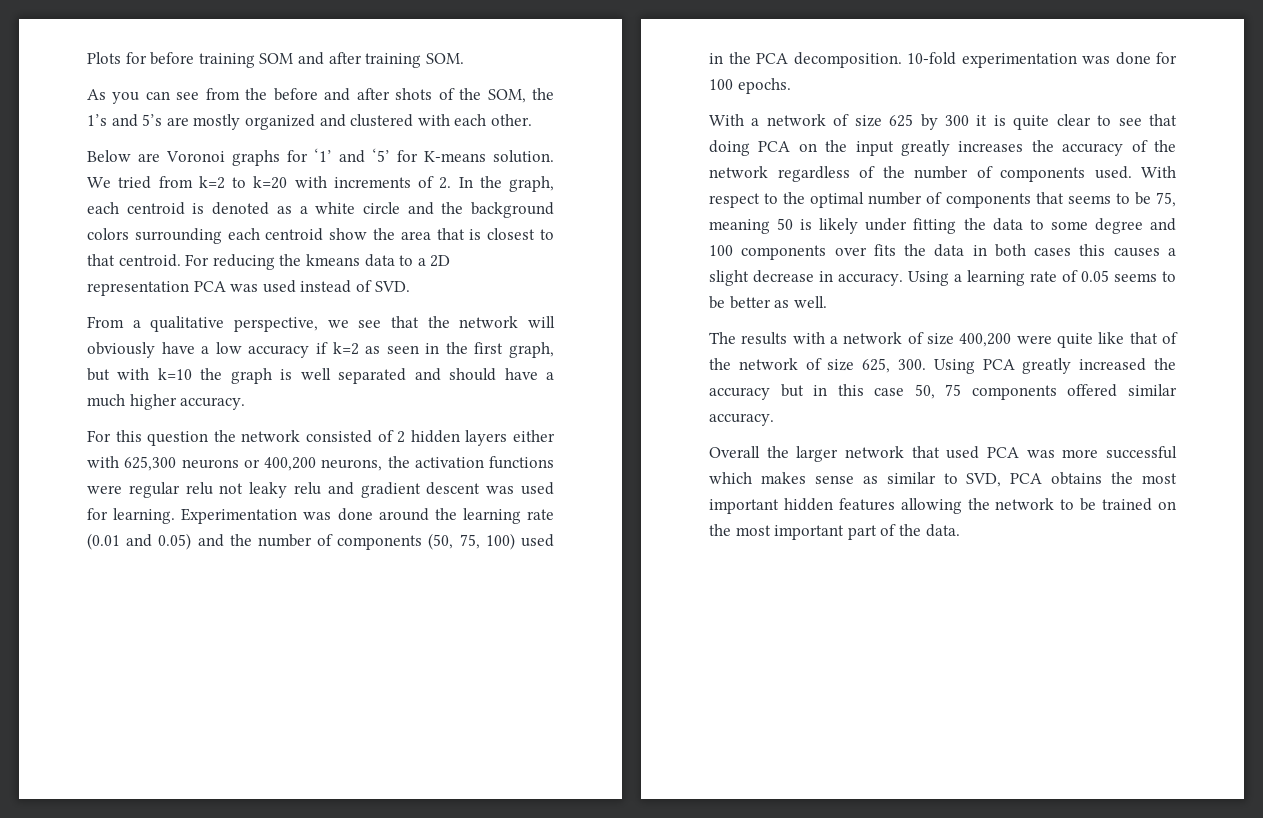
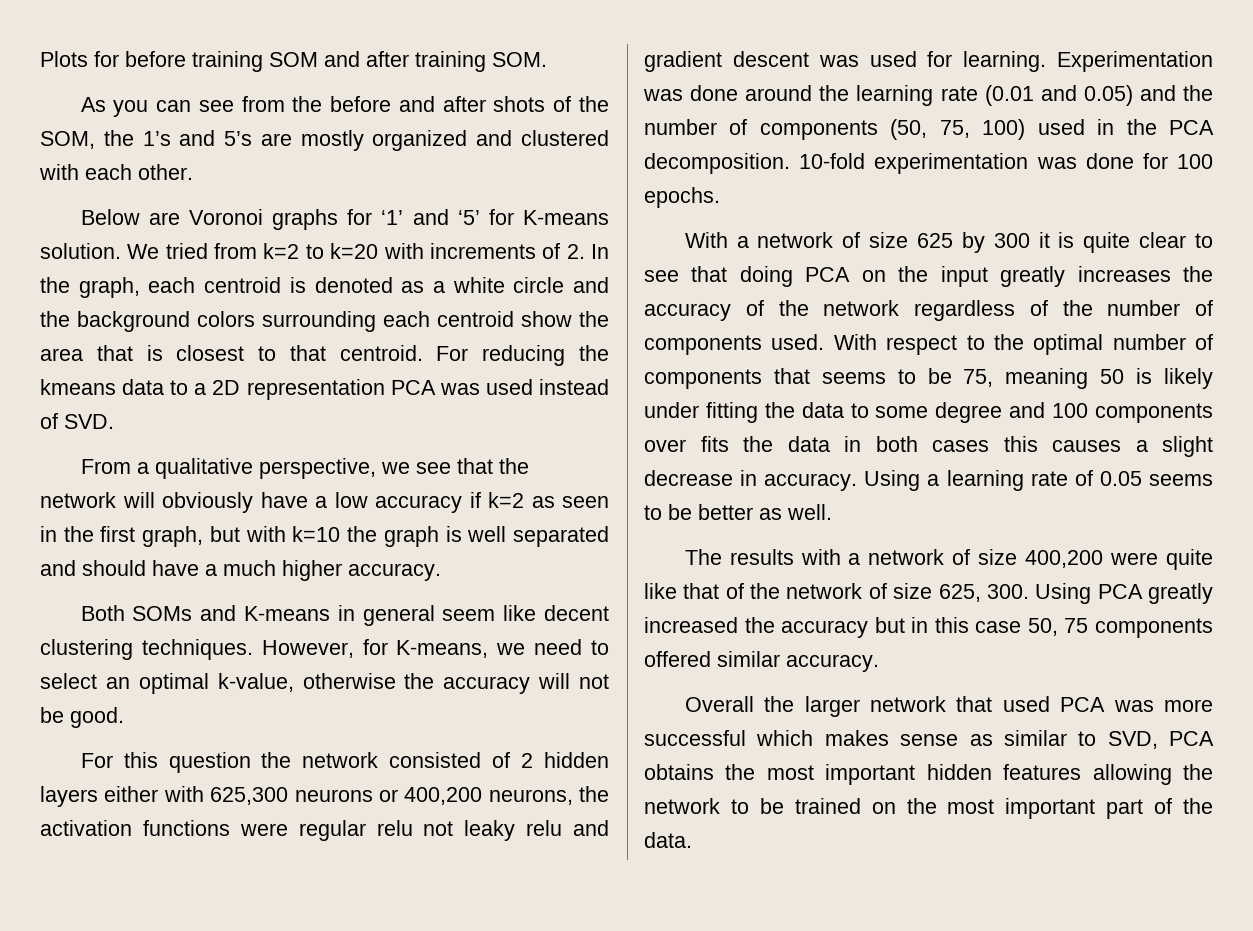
(246, 403) none -> [80,605,609,626] [40,639,609,660] [40,673,609,694] [40,707,124,728] // Both SOMs and K-means in general seem like decent clustering techniques. However, for K-means, we need to select an optimal k-value, otherwise the accuracy will not be good.

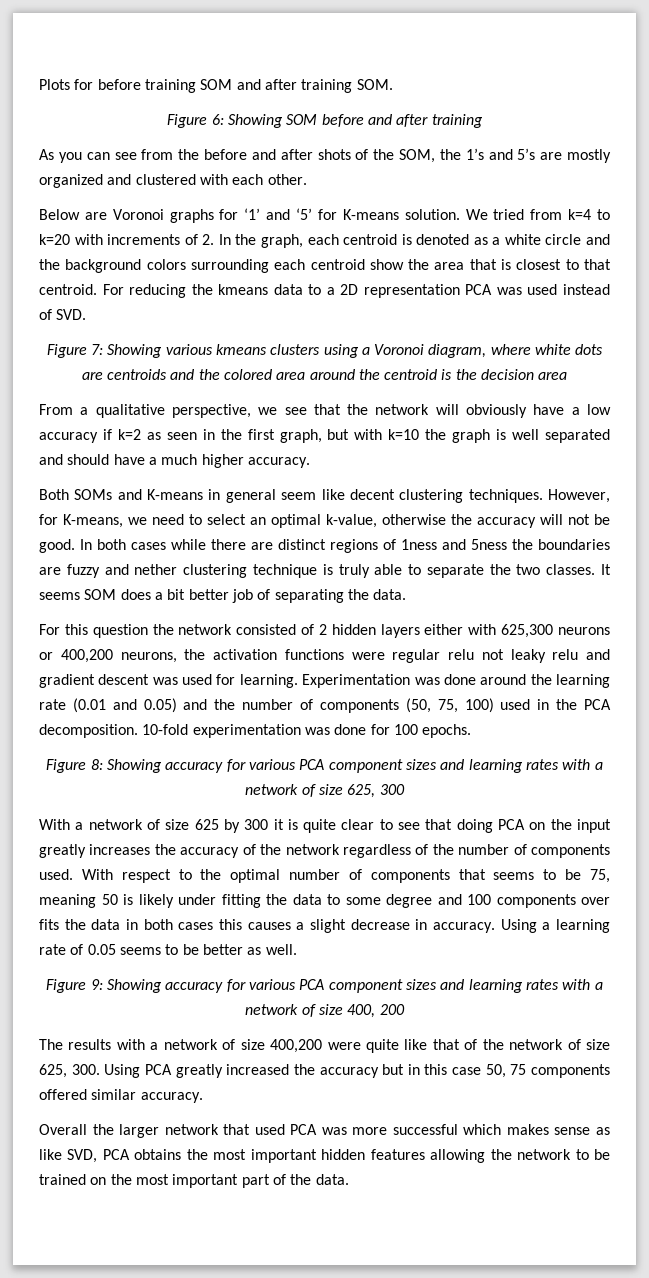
(547, 59) none -> [167,114,483,128] // Figure 6: Showing SOM before and after training
[263,243,300,259] k=2 -> [568,209,592,220] k=4
(114, 421) none -> [46,344,604,358] [81,369,568,380] // Figure 7: Showing various kmeans clusters using a Voronoi diagram, where white dots are centroids and the colored area around the centroid is the decision area
(124, 717) none -> [80,539,610,553] [39,564,611,578] [39,589,407,603] In both cases while there are distinct regions of 1ness and 5ness the boundaries are fuzzy and nether clustering technique is truly able to separate the two classes. It seems SOM does a bit better job of separating the data.
(720, 197) none -> [46,759,603,773] [245,784,405,798] // Figure 8: Showing accuracy for various PCA component sizes and learning rates with a network of size 625, 300
(832, 512) none -> [46,979,603,993] [245,1004,405,1018] // Figure 9: Showing accuracy for various PCA component sizes and learning rates with a network of size 400, 200
[1003,730,1097,746] similar to -> [39,1149,62,1160] like

